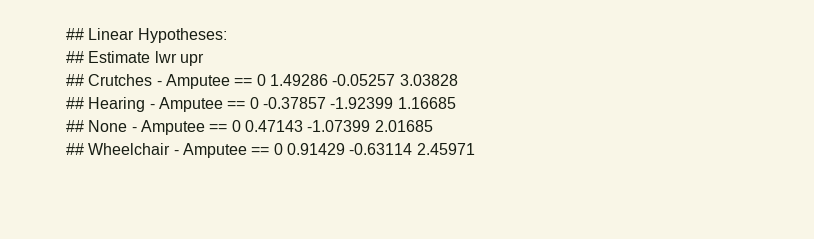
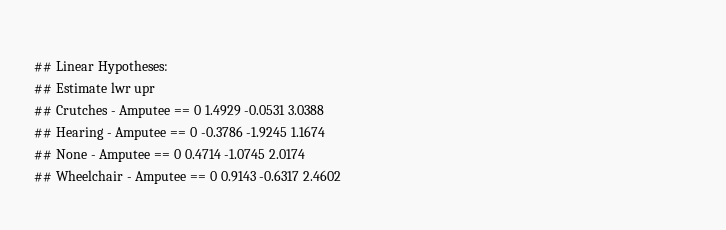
[269,74,458,86] 1.49286 -0.05257 3.03828 -> [204,105,325,116] 1.4929 -0.0531 3.0388
[262,97,456,109] -0.37857 -1.92399 1.16685 -> [200,126,326,138] -0.3786 -1.9245 1.1674
[244,120,433,132] 0.47143 -1.07399 2.01685 -> [184,149,306,159] 0.4714 -1.0745 2.0174
[286,143,475,155] 0.91429 -0.63114 2.45971 -> [220,170,342,182] 0.9143 -0.6317 2.4602

